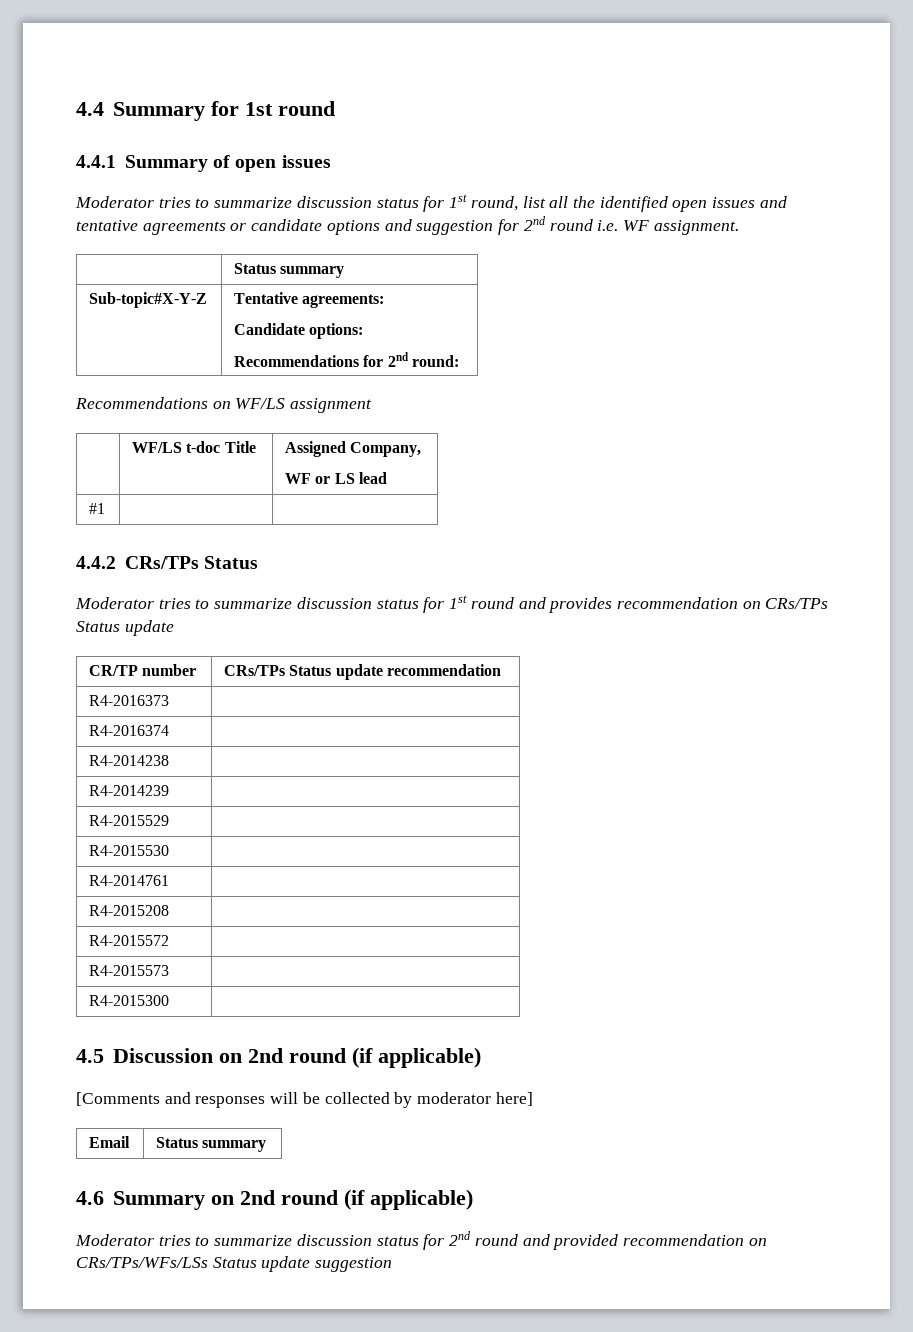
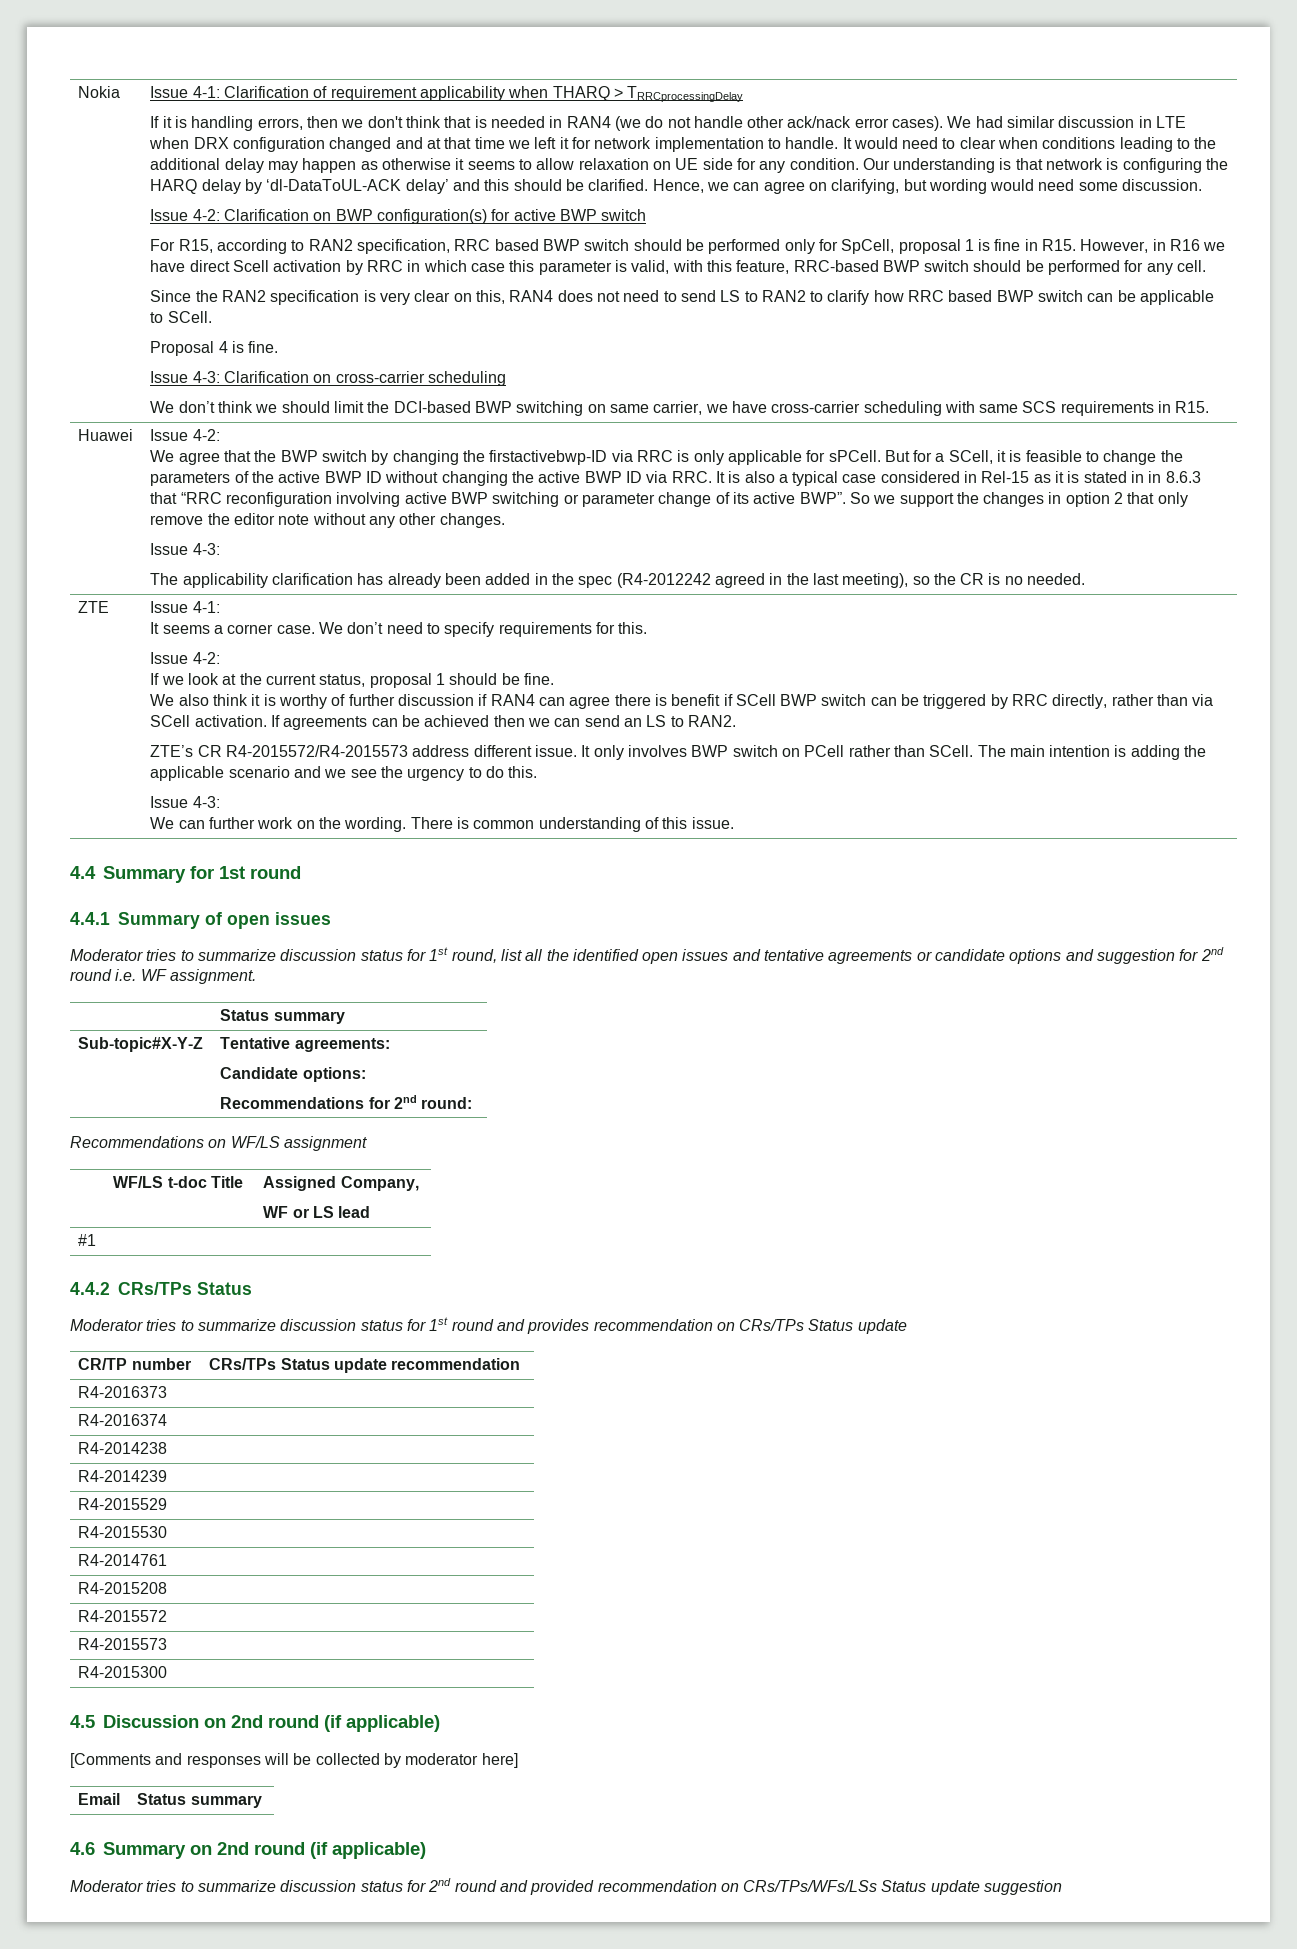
(76, 109) none -> [78,86,121,98] [150,86,744,102] [150,116,1187,131] [149,137,1217,152] [150,158,1229,173] [150,179,1203,194] [150,209,647,224] [150,239,1226,254] [150,260,1207,275] [150,290,1215,305] [150,311,212,323] [150,341,279,356] [150,371,506,386] [150,401,1210,416] [78,429,134,441] [150,429,220,441] [150,450,1183,465] [150,471,1201,486] [150,492,1188,507] [150,513,505,528] [150,543,220,555] [150,573,1086,588] [78,601,110,613] [150,601,220,613] [150,622,648,637] [150,652,220,664] [150,673,554,688] [150,694,1214,709] [150,715,736,730] [150,745,1207,760] [150,766,538,781] [150,796,220,808] [150,817,734,832] Nokia | Issue 4-1: Clarification of requirement applicability when THARQ > TRRCprocessingDelay // If it is handling errors, then we don't think that is needed in RAN4 (we do not handle other ack/nack error cases). We had similar discussion in LTE when DRX configuration changed and at that time we left it for network implementation to handle. It would need to clear when conditions leading to the additional delay may happen as otherwise it seems to allow relaxation on UE side for any condition. Our understanding is that network is configuring the HARQ delay by ‘dl-DataToUL-ACK delay’ and this should be clarified. Hence, we can agree on clarifying, but wording would need some discussion. // Issue 4-2: Clarification on BWP configuration(s) for active BWP switch // For R15, according to RAN2 specification, RRC based BWP switch should be performed only for SpCell, proposal 1 is fine in R15. However, in R16 we have direct Scell activation by RRC in which case this parameter is valid, with this feature, RRC-based BWP switch should be performed for any cell. // Since the RAN2 specification is very clear on this, RAN4 does not need to send LS to RAN2 to clarify how RRC based BWP switch can be applicable to SCell. // Proposal 4 is fine. // Issue 4-3: Clarification on cross-carrier scheduling // We don’t think we should limit the DCI-based BWP switching on same carrier, we have cross-carrier scheduling with same SCS requirements in R15. // Huawei | Issue 4-2: // We agree that the BWP switch by changing the firstactivebwp-ID via RRC is only applicable for sPCell. But for a SCell, it is feasible to change the parameters of the active BWP ID without changing the active BWP ID via RRC. It is also a typical case considered in Rel-15 as it is stated in in 8.6.3 that “RRC reconfiguration involving active BWP switching or parameter change of its active BWP”. So we support the changes in option 2 that only remove the editor note without any other changes. // Issue 4-3: // The applicability clarification has already been added in the spec (R4-2012242 agreed in the last meeting), so the CR is no needed. // ZTE | Issue 4-1: // It seems a corner case. We don’t need to specify requirements for this. // Issue 4-2: // If we look at the current status, proposal 1 should be fine. // We also think it is worthy of further discussion if RAN4 can agree there is benefit if SCell BWP switch can be triggered by RRC directly, rather than via SCell activation. If agreements can be achieved then we can send an LS to RAN2. // ZTE’s CR R4-2015572/R4-2015573 address different issue. It only involves BWP switch on PCell rather than SCell. The main intention is adding the applicable scenario and we see the urgency to do this. // Issue 4-3: // We can further work on the wording. There is common understanding of this issue. //

